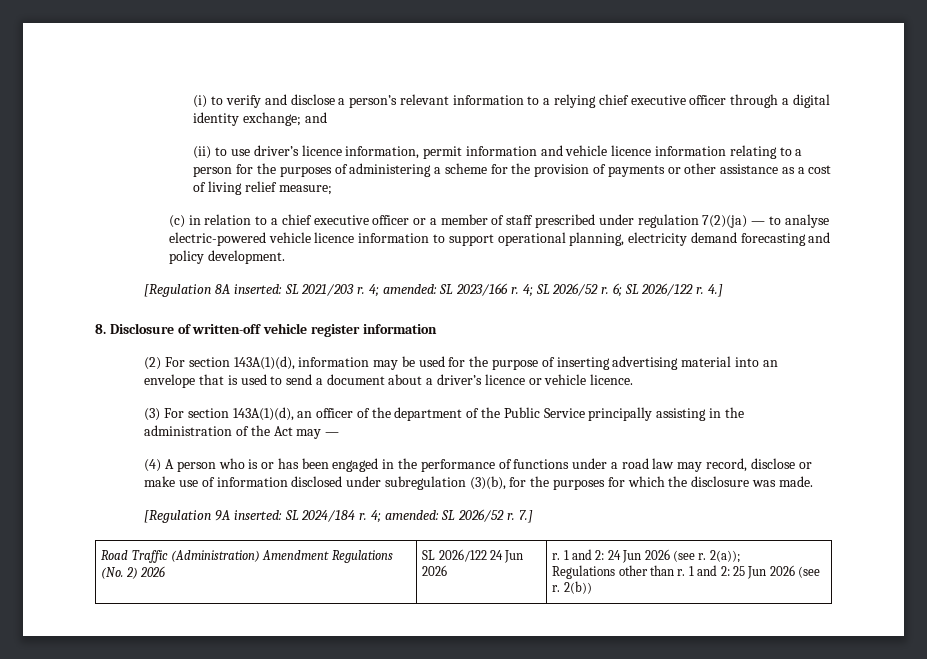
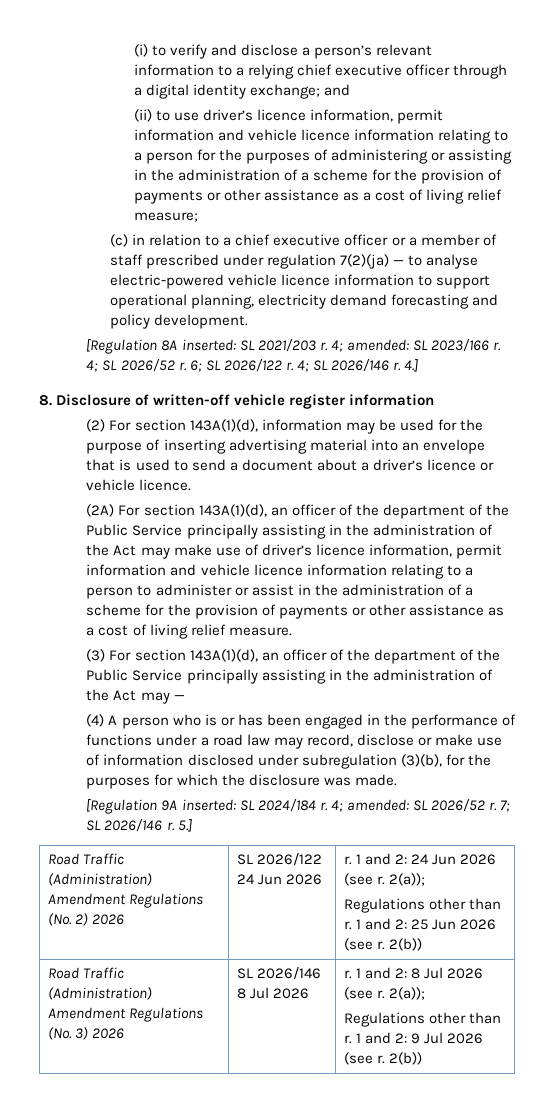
(432, 170) none -> [431,149,513,164] [133,169,298,181] or assisting in the administration of
(705, 290) none -> [296,359,401,372] 4; SL 2026/146 r.
(634, 379) none -> [86,504,509,519] [86,524,493,539] [86,544,502,559] [86,564,473,579] [86,584,473,599] [86,604,504,619] [86,624,292,639] // (2A) For section 143A(1)(d), an officer of the department of the Public Service principally assisting in the administration of the Act may make use of driver’s licence information, permit information and vehicle licence information relating to a person to administer or assist in the administration of a scheme for the provision of payments or other assistance as a cost of living relief measure.
[518,510,533,523] 7.] -> [499,800,510,812] [86,819,192,832] 7; SL 2026/146 r. 5.]
(592, 587) none -> [47,967,124,979] [47,987,152,1000] [47,1007,203,1022] [47,1027,124,1040] [236,967,321,980] [236,987,309,999] [343,967,484,979] [343,987,425,1000] [343,1012,501,1027] [343,1032,484,1044] [343,1052,422,1065] // Road Traffic (Administration) Amendment Regulations (No. 3) 2026 | SL 2026/146 8 Jul 2026 | r. 1 and 2: 8 Jul 2026 (see r. 2(a)); // Regulations other than r. 1 and 2: 9 Jul 2026 (see r. 2(b))

